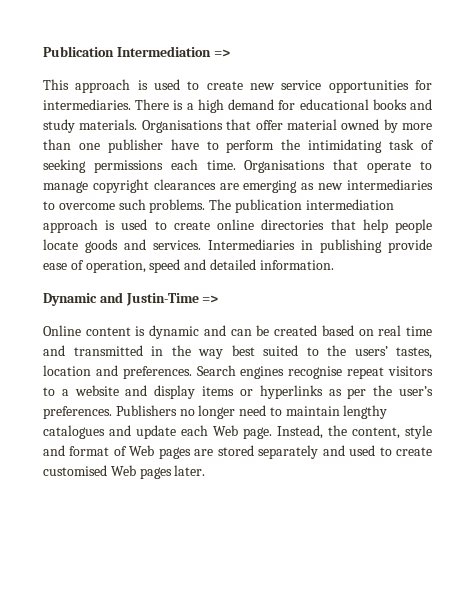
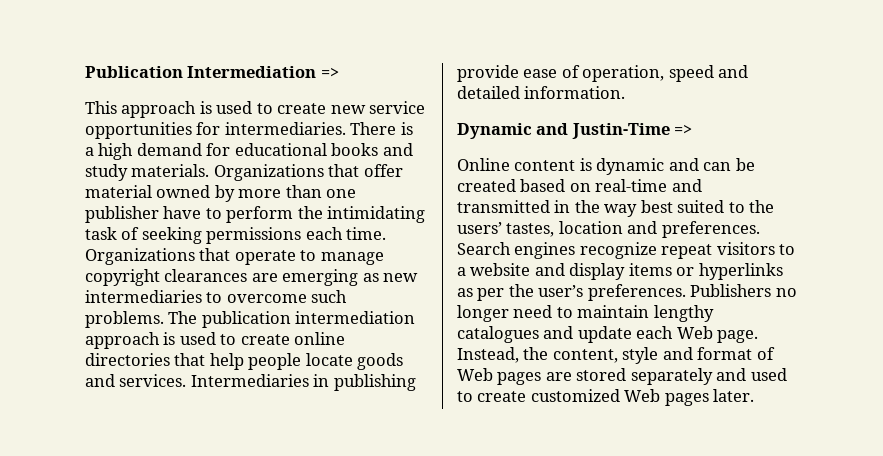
[141,120,223,133] Organisations -> [213,164,324,181] Organizations
[244,160,326,173] Organisations -> [85,248,195,265] Organizations
[378,325,432,336] real time -> [595,179,668,192] real-time
[288,366,343,379] recognise -> [579,242,657,259] recognize
[43,465,107,476] customised -> [530,389,620,402] customized

